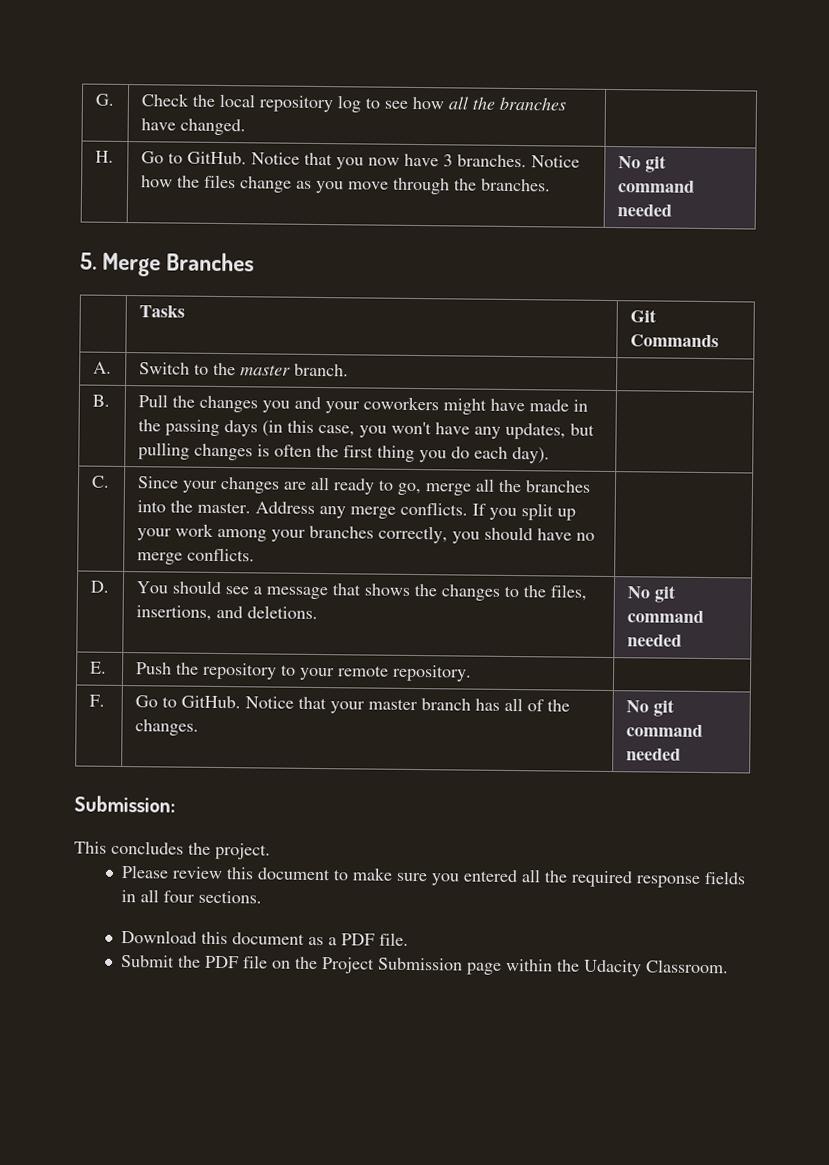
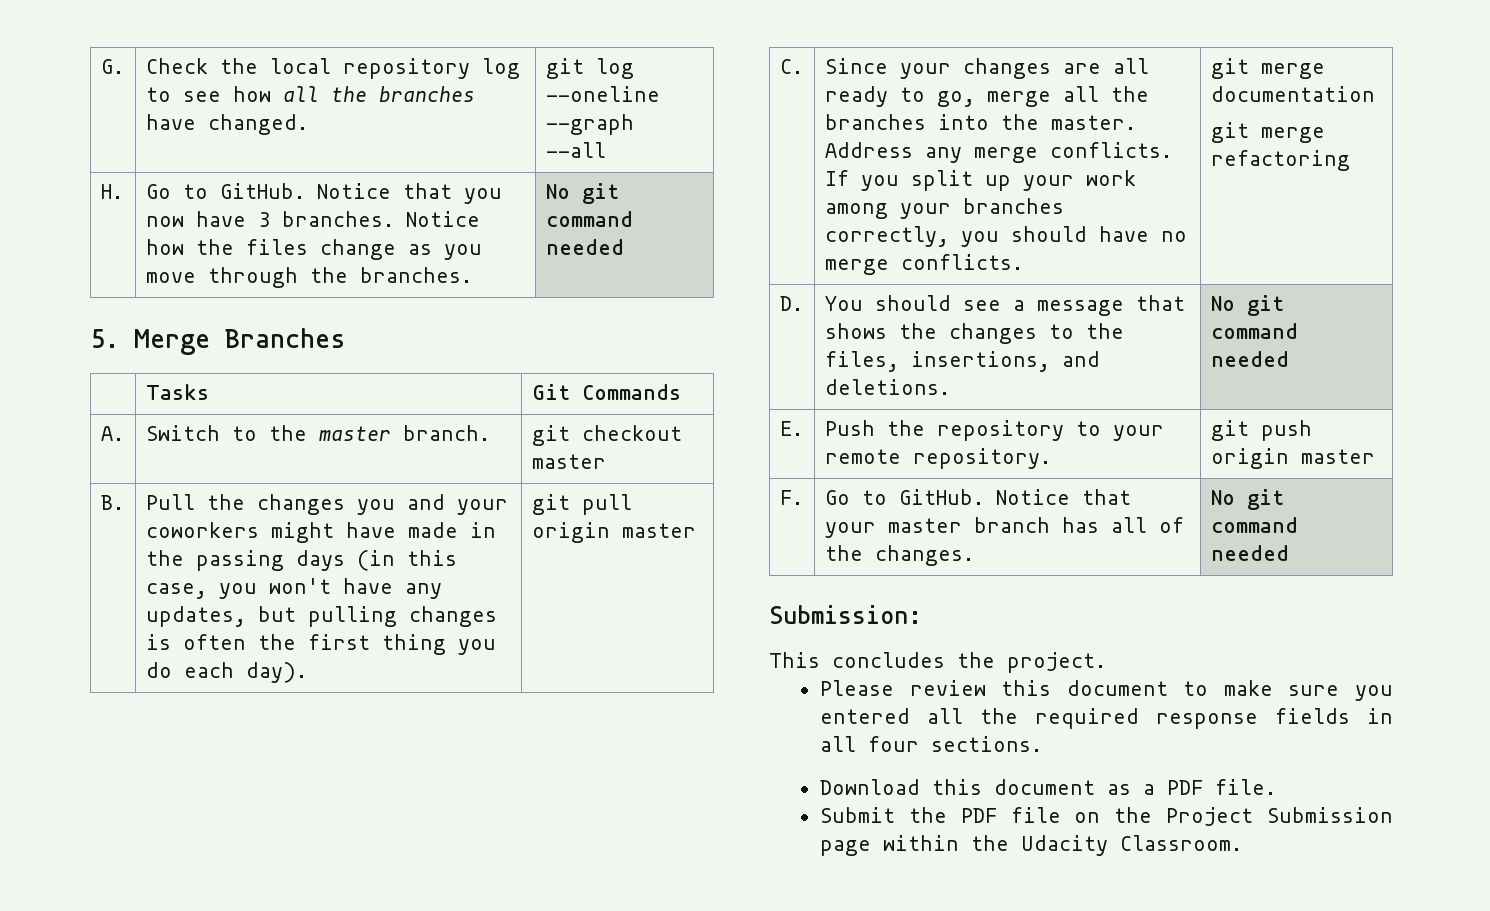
(246, 127) none -> [545,58,634,79] [545,86,660,102] [545,114,634,135] [545,142,606,158] git log --oneline --graph --all
(349, 370) none -> [531,425,682,446] [531,454,606,469] git checkout master
(550, 455) none -> [531,494,632,515] [531,522,696,543] git pull origin master
(255, 554) none -> [1210,58,1325,79] [1210,86,1375,102] [1210,122,1325,143] [1210,150,1350,171] git merge documentation // git merge refactoring
(472, 673) none -> [1210,420,1312,441] [1210,448,1375,469] git push origin master

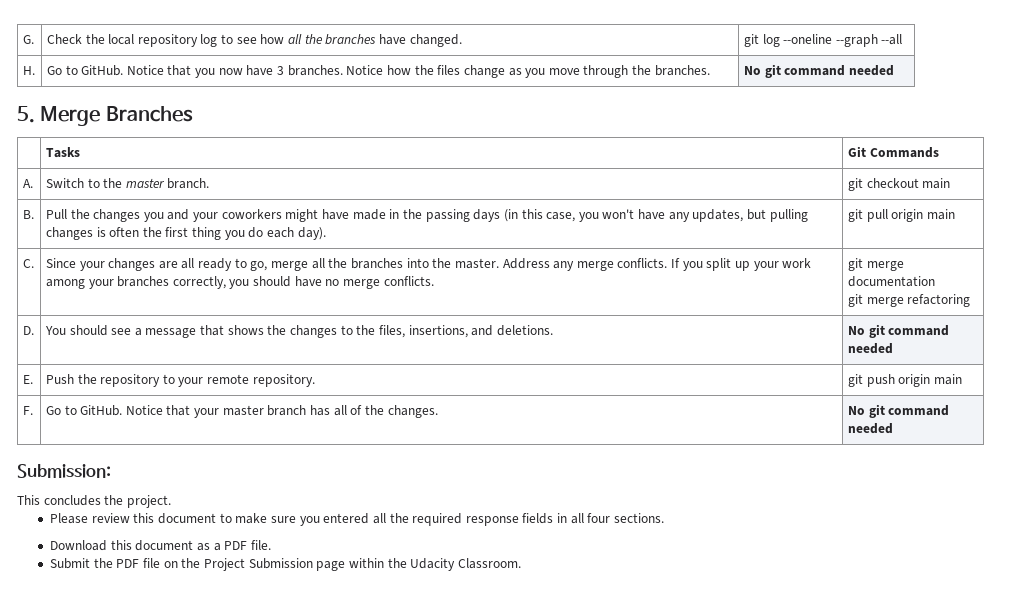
[531,454,606,469] master -> [922,178,951,189] main
[621,523,696,538] master -> [926,209,955,220] main
[1300,449,1375,464] master -> [933,374,962,385] main

